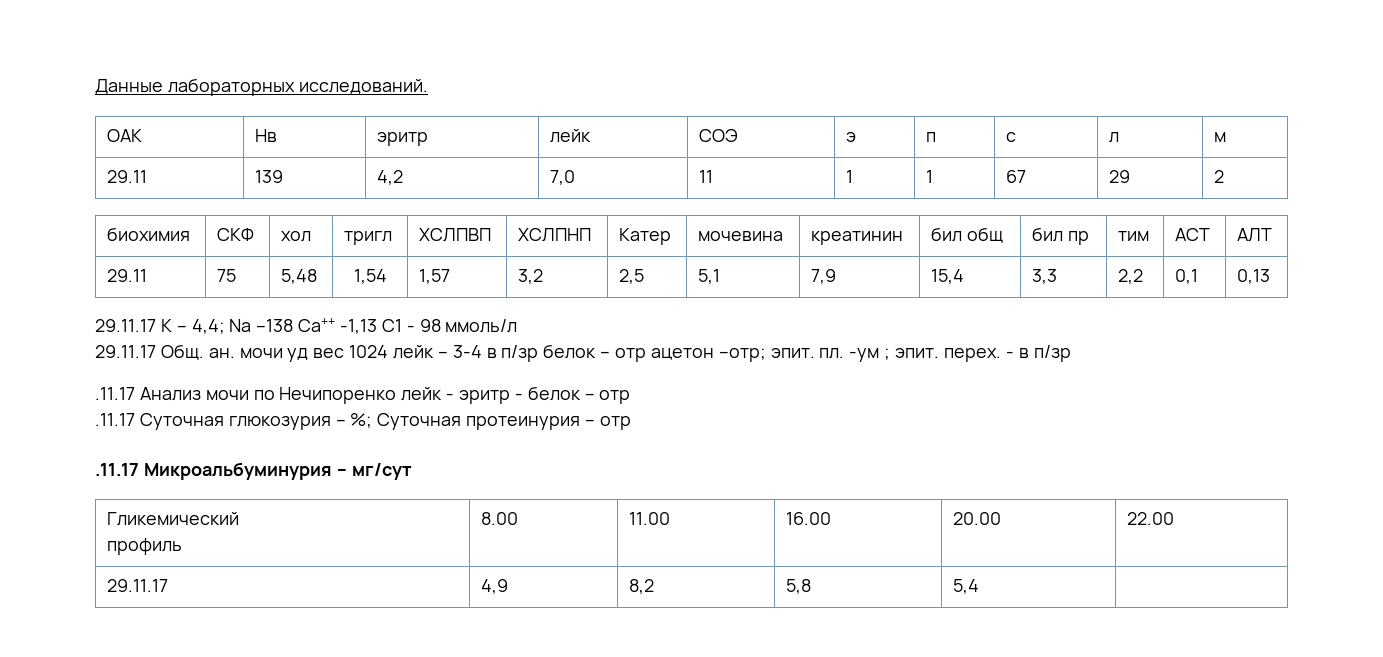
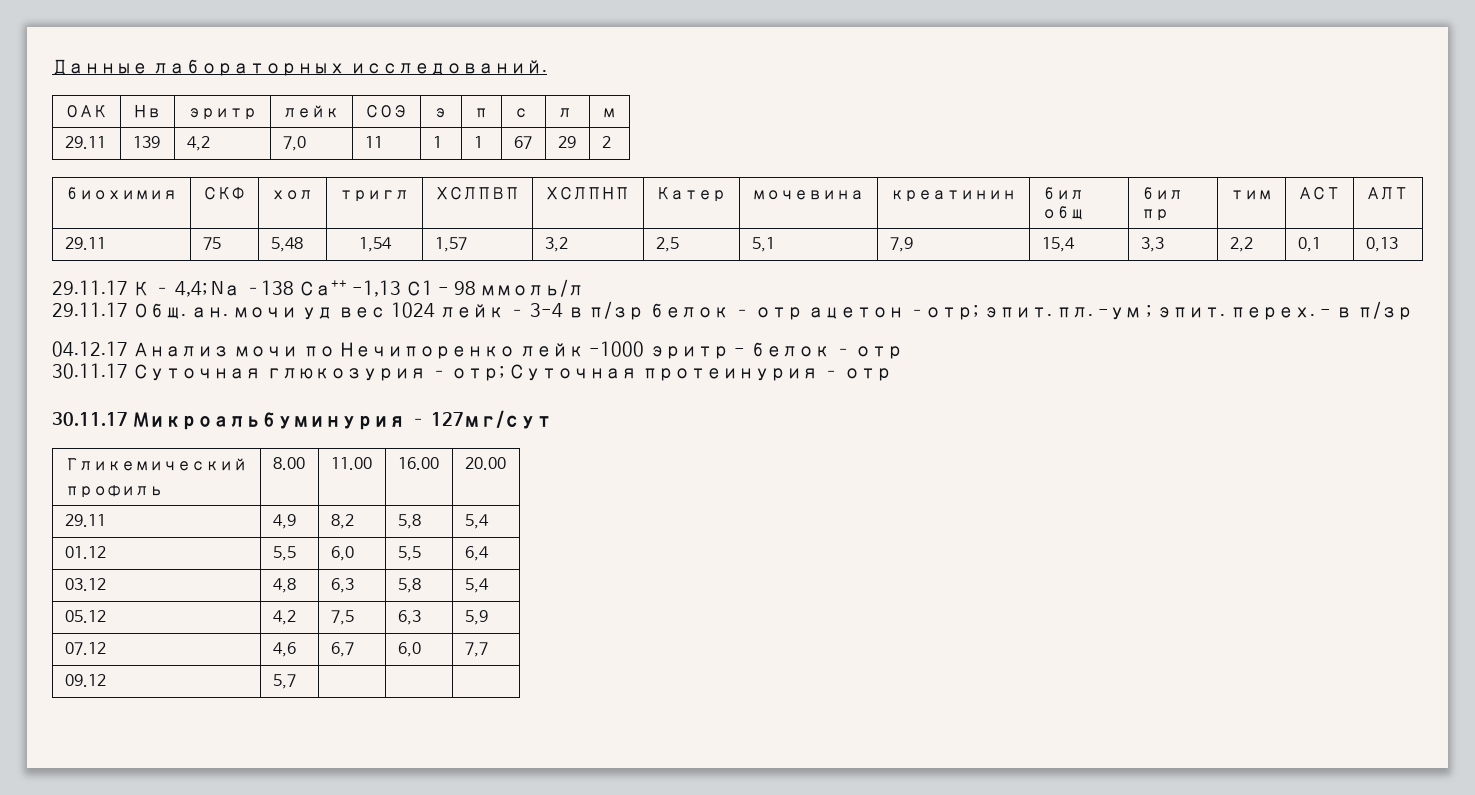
[95,387,135,400] .11.17 -> [52,341,128,357] 04.12.17
[446,393,455,400] - -> [589,341,645,357] -1000
[95,413,135,426] .11.17 -> [52,363,128,379] 30.11.17
[350,413,373,428] %; -> [451,365,505,381] отр;
[95,463,139,476] .11.17 -> [52,412,128,426] 30.11.17
[351,463,412,480] мг/сут -> [430,410,552,429] 127мг/сут
[1126,512,1174,525] [106,579,168,592] | 22.00 // 29.11.17 -> [64,514,106,527] // 29.11
(979, 586) none -> [64,546,106,559] [272,546,296,561] [330,546,354,561] [397,546,421,561] [464,546,489,561] [64,578,106,591] [272,578,296,593] [330,578,354,593] [397,578,421,593] [464,578,489,593] [64,610,106,623] [272,610,296,625] [330,610,354,625] [397,610,421,625] [464,610,488,625] [64,642,106,655] [272,642,296,657] [330,642,354,657] [397,642,421,657] [464,642,488,657] [64,674,106,687] [272,674,296,689] // 01.12 | 5,5 | 6,0 | 5,5 | 6,4 // 03.12 | 4,8 | 6,3 | 5,8 | 5,4 // 05.12 | 4,2 | 7,5 | 6,3 | 5,9 // 07.12 | 4,6 | 6,7 | 6,0 | 7,7 // 09.12 | 5,7 | |

